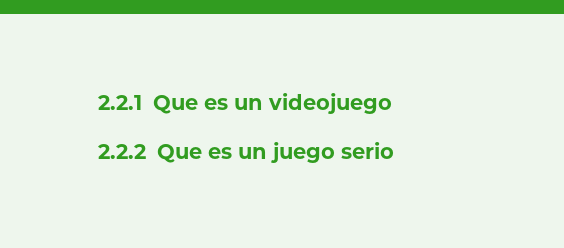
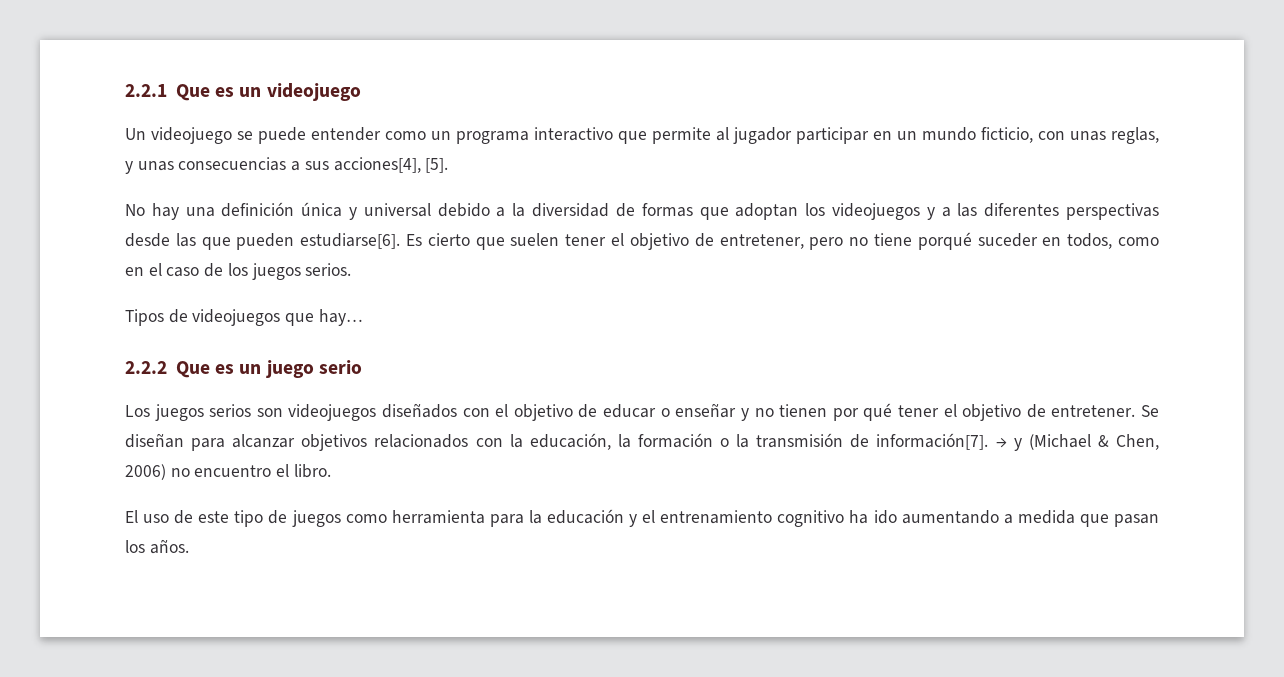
(392, 103) none -> [125,127,1159,144] [125,157,449,174] [125,202,1160,220] [125,232,1160,250] [125,263,352,280] [125,309,363,326] // Un videojuego se puede entender como un programa interactivo que permite al jugador participar en un mundo ficticio, con unas reglas, y unas consecuencias a sus acciones[4], [5]. // No hay una definición única y universal debido a la diversidad de formas que adoptan los videojuegos y a las diferentes perspectivas desde las que pueden estudiarse[6]. Es cierto que suelen tener el objetivo de entretener, pero no tiene porqué suceder en todos, como en el caso de los juegos serios. // Tipos de videojuegos que hay…
(394, 150) none -> [125,403,1159,421] [125,433,1159,451] [125,464,331,480] [125,509,1160,527] [125,539,189,554] // Los juegos serios son videojuegos diseñados con el objetivo de educar o enseñar y no tienen por qué tener el objetivo de entretener. Se diseñan para alcanzar objetivos relacionados con la educación, la formación o la transmisión de información[7]. → y (Michael & Chen, 2006) no encuentro el libro. // El uso de este tipo de juegos como herramienta para la educación y el entrenamiento cognitivo ha ido aumentando a medida que pasan los años.

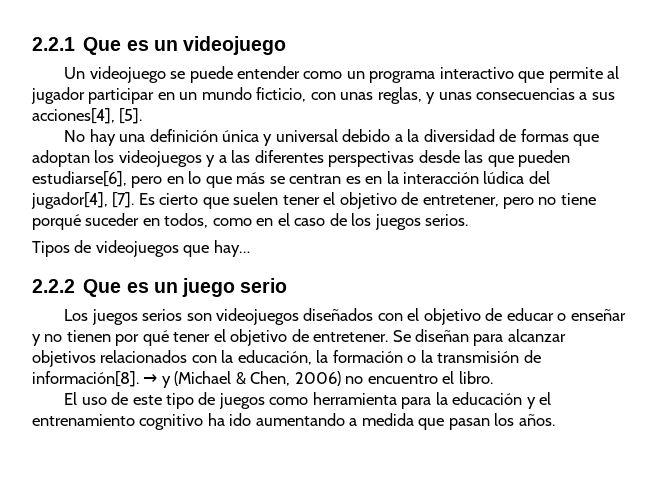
[300,233,401,249] estudiarse[6]. -> [32,171,550,188] [31,192,135,209] estudiarse[6], pero en lo que más se centran es en la interacción lúdica del jugador[4], [7].
[876,433,989,450] información[7]. -> [32,371,139,387] información[8].

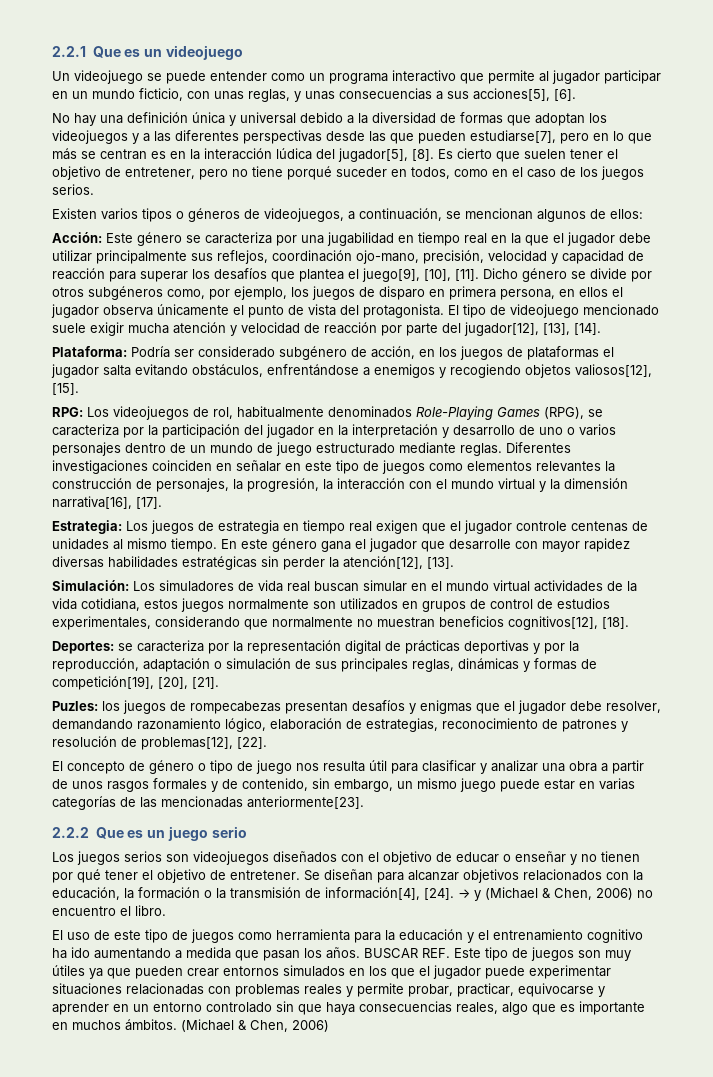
[32,108,143,124] acciones[4], [5]. -> [473,88,576,101] acciones[5], [6].
[32,171,127,187] estudiarse[6], -> [470,130,556,143] estudiarse[7],
[31,192,135,209] jugador[4], [7]. -> [338,148,434,162] jugador[5], [8].
[32,240,250,257] Tipos de videojuegos que hay… -> [52,208,643,222] [52,232,651,246] [52,250,644,264] [52,268,652,282] [52,286,623,300] [51,304,659,318] [52,322,601,336] [52,346,614,360] [51,364,652,378] [52,383,79,395] [52,406,603,420] [52,424,616,438] [52,442,571,456] [52,460,615,474] [52,478,628,492] [52,496,162,509] [52,520,648,534] [52,538,630,552] [52,556,454,570] [52,580,637,592] [52,598,610,612] [52,616,629,630] [52,640,579,654] [52,658,597,672] [52,676,219,690] [52,700,661,714] [52,718,628,732] [52,736,267,750] [52,760,644,774] [52,778,635,792] [52,796,364,810] Existen varios tipos o géneros de videojuegos, a continuación, se mencionan algunos de ellos: // Acción: Este género se caracteriza por una jugabilidad en tiempo real en la que el jugador debe utilizar principalmente sus reflejos, coordinación ojo-mano, precisión, velocidad y capacidad de reacción para superar los desafíos que plantea el juego[9], [10], [11]. Dicho género se divide por otros subgéneros como, por ejemplo, los juegos de disparo en primera persona, en ellos el jugador observa únicamente el punto de vista del protagonista. El tipo de videojuego mencionado suele exigir mucha atención y velocidad de reacción por parte del jugador[12], [13], [14]. // Plataforma: Podría ser considerado subgénero de acción, en los juegos de plataformas el jugador salta evitando obstáculos, enfrentándose a enemigos y recogiendo objetos valiosos[12], [15]. // RPG: Los videojuegos de rol, habitualmente denominados Role-Playing Games (RPG), se caracteriza por la participación del jugador en la interpretación y desarrollo de uno o varios personajes dentro de un mundo de juego estructurado mediante reglas. Diferentes investigaciones coinciden en señalar en este tipo de juegos como elementos relevantes la construcción de personajes, la progresión, la interacción con el mundo virtual y la dimensión narrativa[16], [17]. // Estrategia: Los juegos de estrategia en tiempo real exigen que el jugador controle centenas de unidades al mismo tiempo. En este género gana el jugador que desarrolle con mayor rapidez diversas habilidades estratégicas sin perder la atención[12], [13]. // Simulación: Los simuladores de vida real buscan simular en el mundo virtual actividades de la vida cotidiana, estos juegos normalmente son utilizados en grupos de control de estudios experimentales, considerando que normalmente no muestran beneficios cognitivos[12], [18]. // Deportes: se caracteriza por la representación digital de prácticas deportivas y por la reproducción, adaptación o simulación de sus principales reglas, dinámicas y formas de competición[19], [20], [21]. // Puzles: los juegos de rompecabezas presentan desafíos y enigmas que el jugador debe resolver, demandando razonamiento lógico, elaboración de estrategias, reconocimiento de patrones y resolución de problemas[12], [22]. // El concepto de género o tipo de juego nos resulta útil para clasificar y analizar una obra a partir de unos rasgos formales y de contenido, sin embargo, un mismo juego puede estar en varias categorías de las mencionadas anteriormente[23].
[32,371,139,387] información[8]. -> [325,887,454,900] información[4], [24].
(555, 420) none -> [364,947,631,961] [52,965,611,979] [52,983,605,997] [52,1001,645,1015] [52,1019,329,1032] BUSCAR REF. Este tipo de juegos son muy útiles ya que pueden crear entornos simulados en los que el jugador puede experimentar situaciones relacionadas con problemas reales y permite probar, practicar, equivocarse y aprender en un entorno controlado sin que haya consecuencias reales, algo que es importante en muchos ámbitos. (Michael & Chen, 2006)

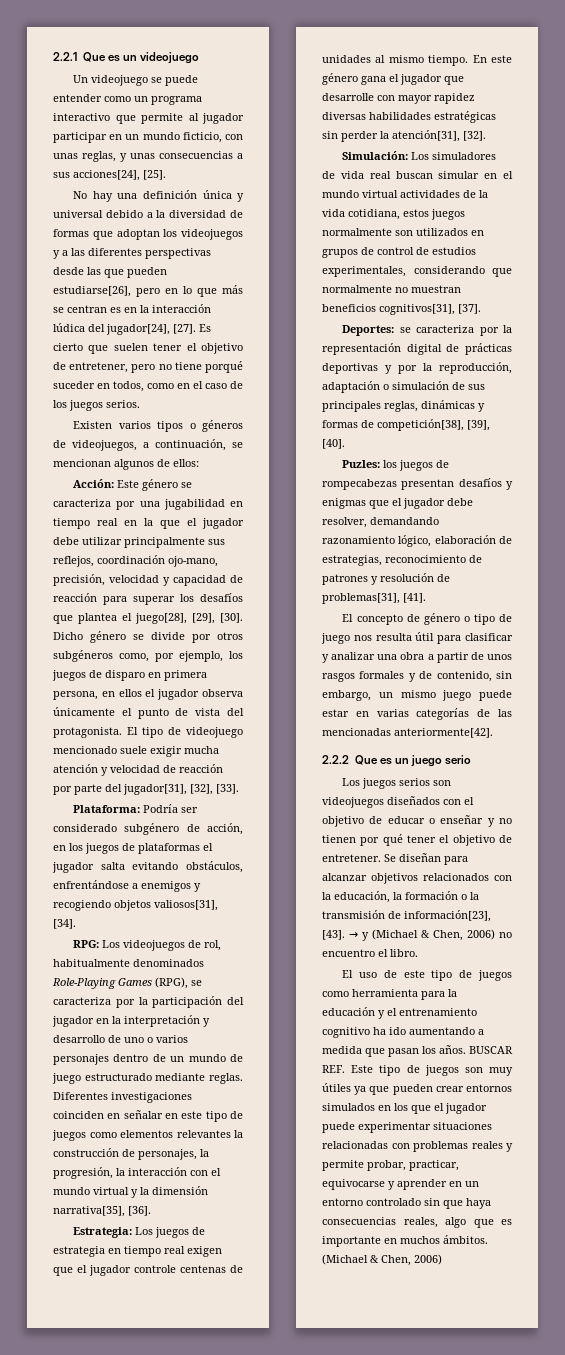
[473,88,576,101] acciones[5], [6]. -> [73,170,166,181] acciones[24], [25].
[470,130,556,143] estudiarse[7], -> [53,286,131,297] estudiarse[26],
[338,148,434,162] jugador[5], [8]. -> [106,324,196,335] jugador[24], [27].
[362,268,479,282] juego[9], [10], [11]. -> [135,613,243,624] juego[28], [29], [30].
[464,322,601,336] jugador[12], [13], [14]. -> [123,784,239,795] jugador[31], [32], [33].
[575,364,652,377] [52,383,79,395] valiosos[12], [15]. -> [154,900,218,911] [53,919,76,929] valiosos[31], [34].
[52,496,162,509] narrativa[16], [17]. -> [53,1206,151,1217] narrativa[35], [36].
[343,556,454,569] atención[12], [13]. -> [392,130,486,142] atención[31], [32].
[508,616,629,630] cognitivos[12], [18]. -> [379,304,481,315] cognitivos[31], [37].
[52,676,219,690] competición[19], [20], [21]. -> [377,419,490,431] [322,439,345,449] competición[38], [39], [40].
[141,737,267,750] problemas[12], [22]. -> [322,593,426,604] problemas[31], [41].
[247,796,364,809] anteriormente[23]. -> [394,728,493,738] anteriormente[42].
[325,887,454,900] información[4], [24]. -> [404,910,491,922] [322,930,345,940] información[23], [43].

